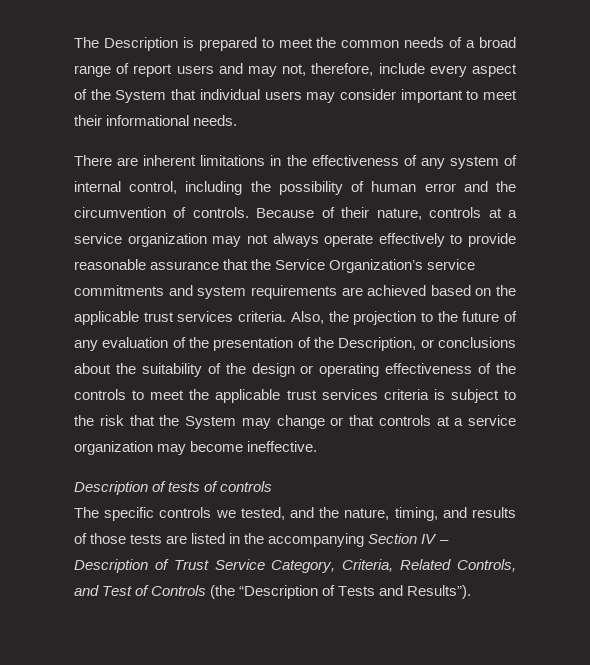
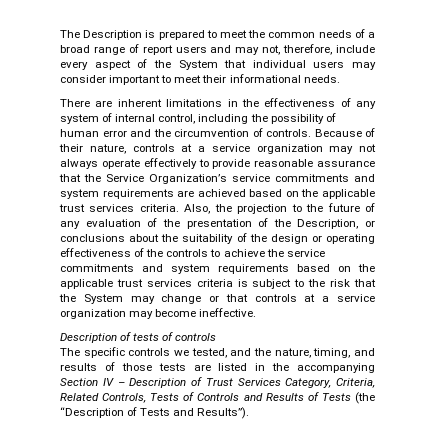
[150,390,185,400] meet -> [223,249,325,257] [60,264,351,274] achieve the service commitments and system requirements based on
[214,559,265,570] Service -> [237,378,281,386] Services
[74,585,207,596] and Test of Controls -> [150,392,351,401] Tests of Controls and Results of Tests

